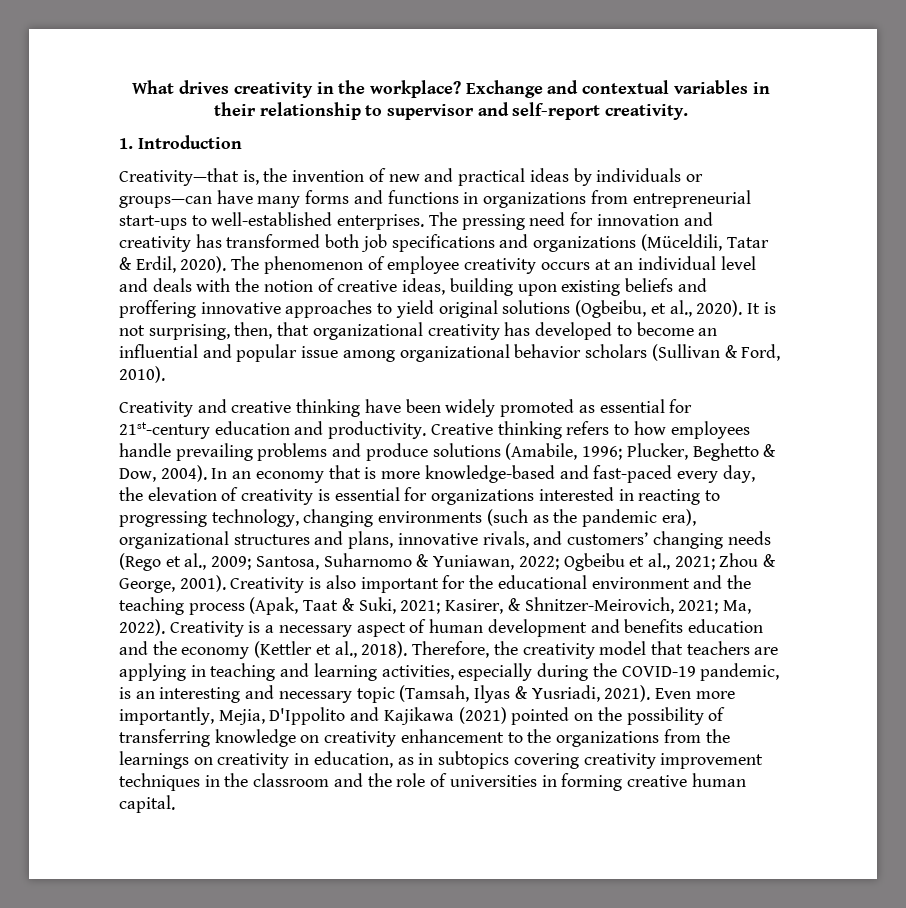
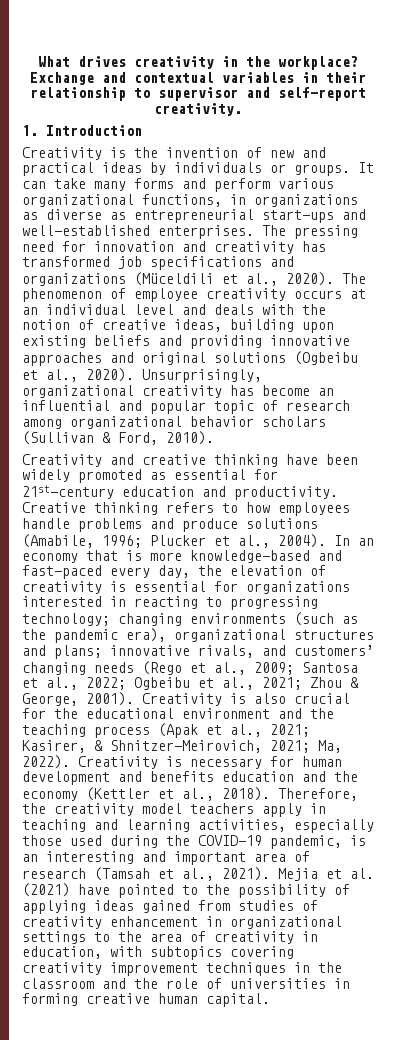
[119,168,259,186] Creativity—that is, -> [22,147,126,160] Creativity is
[119,190,628,208] groups—can have many forms and functions in organizations from -> [294,162,374,176] [22,178,334,192] [22,194,358,207] [22,209,126,220] groups. It can take many forms and perform various organizational functions, in organizations as diverse as
[191,215,207,226] to -> [342,209,366,220] and
[325,234,360,248] both -> (110, 261) none
[640,234,769,251] [119,256,176,273] (Müceldili, Tatar & Erdil, -> [134,272,278,286] (Müceldili et al.,
[119,300,196,318] proffering -> [190,335,262,349] providing
[377,300,434,318] to yield -> [110,352,134,363] and
[575,300,776,318] [119,322,310,340] (Ogbeibu, et al., 2020). It is not surprising, then, that -> [294,351,358,365] [22,368,262,383] (Ogbeibu et al., 2020). Unsurprisingly,
[535,322,632,340] developed to -> (254, 390) none
[301,346,339,358] issue -> [214,400,350,414] topic of research
[175,443,253,461] prevailing -> (70, 523) none
[626,443,777,461] [119,468,156,482] Plucker, Beghetto & Dow, -> [150,535,270,548] Plucker et al.,
[211,509,299,527] technology, -> [22,613,110,626] technology;
[348,531,394,549] plans, -> [54,645,102,659] plans;
[255,553,515,570] Santosa, Suharnomo & Yuniawan, -> [302,662,358,673] [22,677,78,690] Santosa et al.,
[360,577,439,593] important -> [294,693,350,704] crucial
[249,597,396,615] (Apak, Taat & Suki, -> [158,723,262,738] (Apak et al.,
[265,619,427,637] a necessary aspect of -> [190,756,294,769] necessary for
[650,641,779,655] [119,663,186,681] that teachers are applying -> [190,803,302,817] teachers apply
(533, 672) none -> [22,835,102,846] those used
[278,685,735,703] [119,707,726,725] [119,729,730,747] [119,751,213,769] necessary topic (Tamsah, Ilyas & Yusriadi, 2021). Even more importantly, Mejia, D'Ippolito and Kajikawa (2021) pointed on the possibility of transferring knowledge on creativity enhancement to the organizations from the learnings on -> [174,851,310,865] [22,867,374,881] [22,883,350,898] [22,900,318,914] [22,916,342,929] [22,931,206,944] important area of research (Tamsah et al., 2021). Mejia et al. (2021) have pointed to the possibility of applying ideas gained from studies of creativity enhancement in organizational settings to the area of
[397,753,434,765] as in -> [110,946,142,957] with

